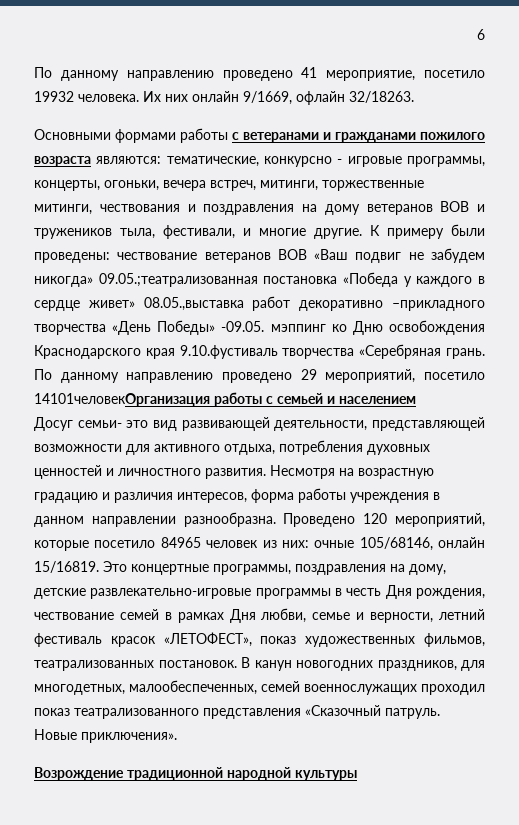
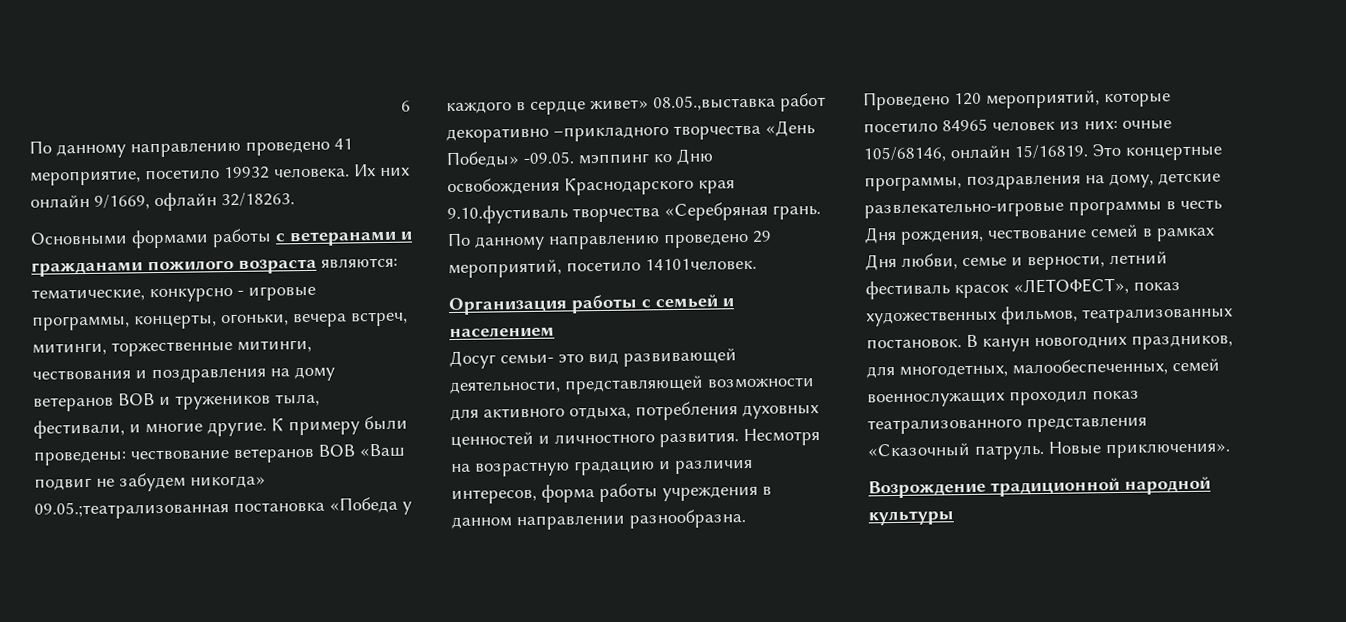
[34,393,210,407] 14101человекОрганизация -> [645,257,757,272] [448,296,568,316] 14101человек. // Организация

